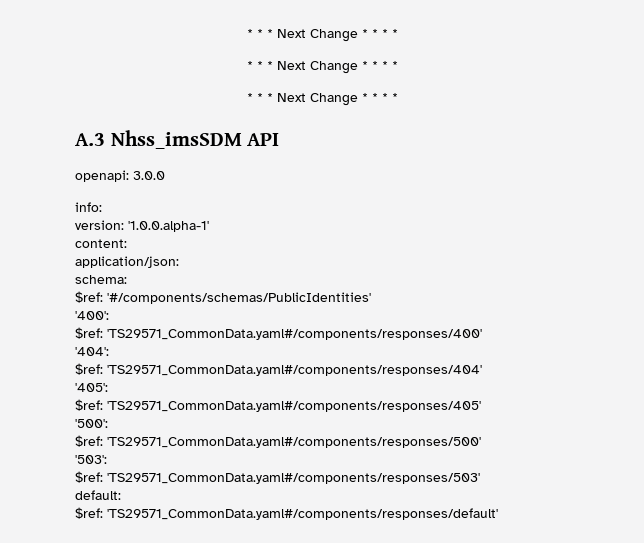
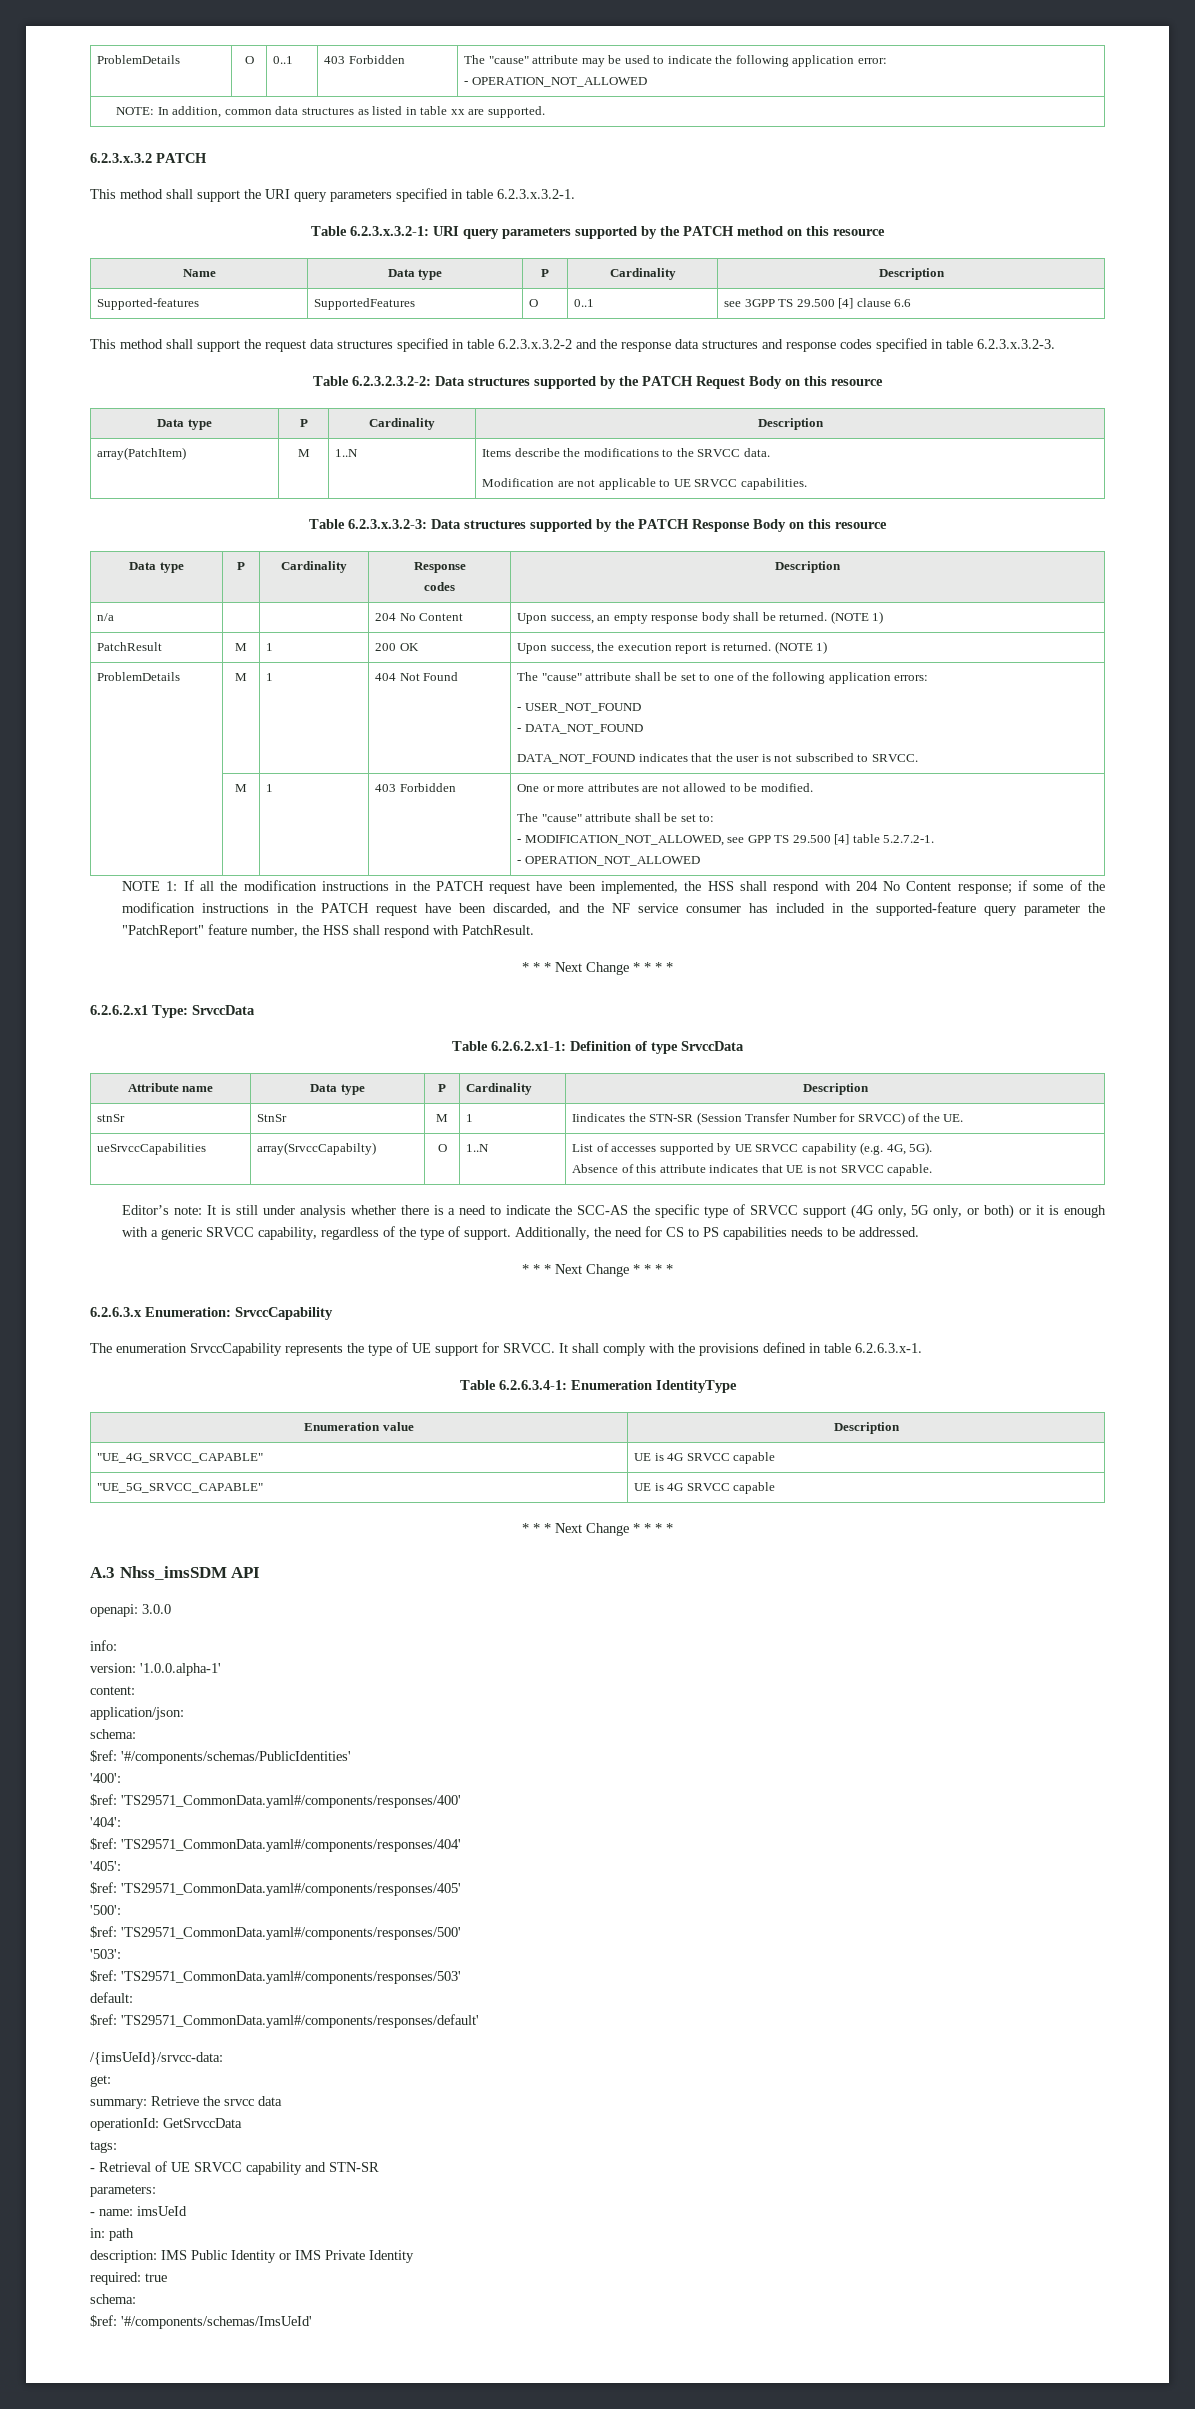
[246,29,398,42] [246,61,398,74] * * * Next Change * * * * // * * * Next Change * * * * -> [97,55,181,64] [244,56,254,64] [273,56,294,64] [324,55,405,64] [464,55,887,67] [464,77,647,87] [116,106,545,118] [90,153,207,163] [90,188,575,202] [311,226,885,239] [182,269,216,277] [387,269,443,280] [541,269,549,277] [609,268,676,280] [878,268,945,280] [97,298,200,310] [314,298,416,310] [529,299,539,307] [574,299,595,307] [724,298,912,309] [90,338,1055,352] [313,376,883,389] [157,419,212,430] [299,419,308,427] [369,418,435,430] [757,418,824,430] [97,447,187,460] [297,449,310,457] [335,449,359,457] [482,448,770,457] [482,478,807,490] [309,519,887,532] [129,562,184,573] [237,562,245,570] [281,561,347,573] [413,562,466,573] [424,582,455,591] [775,561,841,573] [97,613,115,621] [375,613,464,621] [517,611,884,624] [97,642,163,651] [235,643,247,651] [266,643,274,651] [375,643,419,651] [517,641,828,654] [97,672,181,681] [235,673,247,681] [266,673,274,681] [375,672,459,681] [517,672,929,684] [517,703,641,713] [517,724,643,734] [517,753,918,764] [235,784,247,792] [266,784,274,792] [375,783,456,792] [517,783,813,792] [517,813,715,822] [517,834,935,846] [517,856,700,866] [122,880,1105,894] [122,902,1106,916] [122,924,535,938] [522,962,673,975] [90,1005,255,1018] [452,1041,744,1054] [127,1083,214,1092] [310,1084,365,1095] [438,1084,446,1092] [466,1083,533,1095] [802,1083,869,1095] [97,1114,126,1122] [257,1114,288,1122] [436,1114,448,1122] [466,1114,474,1122] [572,1112,964,1125] [97,1143,207,1155] [257,1142,377,1155] [437,1144,447,1152] [466,1144,490,1152] [572,1142,933,1155] [572,1164,933,1176] [122,1204,1107,1219] [122,1226,920,1240] [522,1264,673,1277] [90,1307,333,1320] [90,1342,922,1356] [459,1380,737,1393] [304,1422,414,1431] [833,1422,900,1434] [97,1453,264,1463] [634,1452,776,1464] [97,1483,264,1493] [634,1482,776,1494] ProblemDetails | O | 0..1 | 403 Forbidden | The "cause" attribute may be used to indicate the following application error: // - OPERATION_NOT_ALLOWED // NOTE: In addition, common data structures as listed in table xx are supported. // 6.2.3.x.3.2 PATCH // This method shall support the URI query parameters specified in table 6.2.3.x.3.2-1. // Table 6.2.3.x.3.2-1: URI query parameters supported by the PATCH method on this resource // Name | Data type | P | Cardinality | Description // Supported-features | SupportedFeatures | O | 0..1 | see 3GPP TS 29.500 [4] clause 6.6 // This method shall support the request data structures specified in table 6.2.3.x.3.2-2 and the response data structures and response codes specified in table 6.2.3.x.3.2-3. // Table 6.2.3.2.3.2-2: Data structures supported by the PATCH Request Body on this resource // Data type | P | Cardinality | Description // array(PatchItem) | M | 1..N | Items describe the modifications to the SRVCC data. // Modification are not applicable to UE SRVCC capabilities. // Table 6.2.3.x.3.2-3: Data structures supported by the PATCH Response Body on this resource // Data type | P | Cardinality | Response // codes | Description // n/a | | | 204 No Content | Upon success, an empty response body shall be returned. (NOTE 1) // PatchResult | M | 1 | 200 OK | Upon success, the execution report is returned. (NOTE 1) // ProblemDetails | M | 1 | 404 Not Found | The "cause" attribute shall be set to one of the following application errors: // - USER_NOT_FOUND // - DATA_NOT_FOUND // DATA_NOT_FOUND indicates that the user is not subscribed to SRVCC. // | M | 1 | 403 Forbidden | One or more attributes are not allowed to be modified. // The "cause" attribute shall be set to: // - MODIFICATION_NOT_ALLOWED, see GPP TS 29.500 [4] table 5.2.7.2-1. // - OPERATION_NOT_ALLOWED // NOTE 1: If all the modification instructions in the PATCH request have been implemented, the HSS shall respond with 204 No Content response; if some of the modification instructions in the PATCH request have been discarded, and the NF service consumer has included in the supported-feature query parameter the "PatchReport" feature number, the HSS shall respond with PatchResult. // * * * Next Change * * * * // 6.2.6.2.x1 Type: SrvccData // Table 6.2.6.2.x1-1: Definition of type SrvccData // Attribute name | Data type | P | Cardinality | Description // stnSr | StnSr | M | 1 | Iindicates the STN-SR (Session Transfer Number for SRVCC) of the UE. // ueSrvccCapabilities | array(SrvccCapabilty) | O | 1..N | List of accesses supported by UE SRVCC capability (e.g. 4G, 5G). // Absence of this attribute indicates that UE is not SRVCC capable. // Editor’s note: It is still under analysis whether there is a need to indicate the SCC-AS the specific type of SRVCC support (4G only, 5G only, or both) or it is enough with a generic SRVCC capability, regardless of the type of support. Additionally, the need for CS to PS capabilities needs to be addressed. // * * * Next Change * * * * // 6.2.6.3.x Enumeration: SrvccCapability // The enumeration SrvccCapability represents the type of UE support for SRVCC. It shall comply with the provisions defined in table 6.2.6.3.x-1. // Table 6.2.6.3.4-1: Enumeration IdentityType // Enumeration value | Description // "UE_4G_SRVCC_CAPABLE" | UE is 4G SRVCC capable // "UE_5G_SRVCC_CAPABLE" | UE is 4G SRVCC capable
(498, 514) none -> [90,2052,223,2065] [90,2075,111,2087] [90,2096,282,2109] [90,2118,242,2131] [90,2141,117,2153] [90,2161,379,2175] [90,2185,156,2197] [90,2206,187,2216] [90,2228,134,2241] [90,2250,414,2263] [90,2272,167,2285] [90,2294,136,2304] [90,2315,312,2329] // /{imsUeId}/srvcc-data: // get: // summary: Retrieve the srvcc data // operationId: GetSrvccData // tags: // - Retrieval of UE SRVCC capability and STN-SR // parameters: // - name: imsUeId // in: path // description: IMS Public Identity or IMS Private Identity // required: true // schema: // $ref: '#/components/schemas/ImsUeId'

